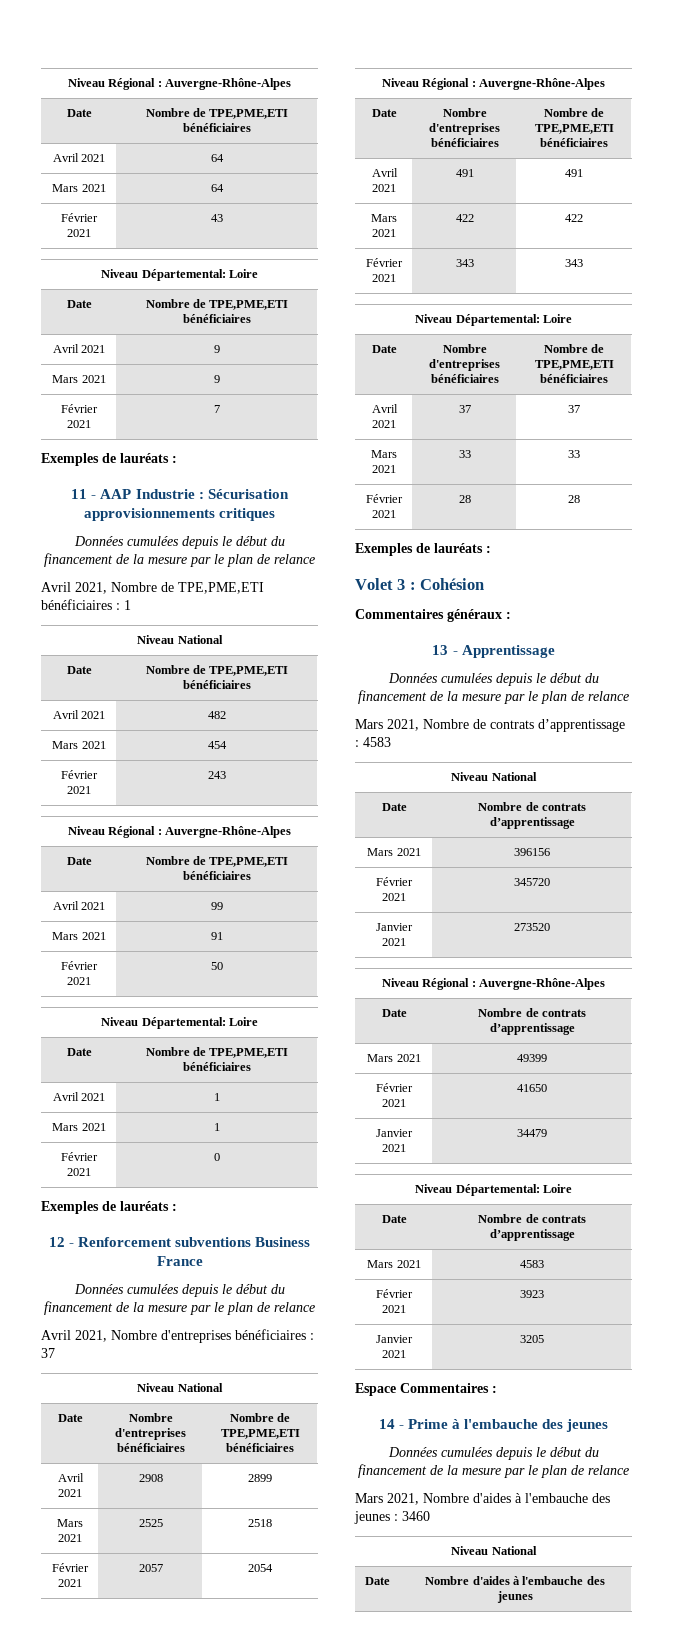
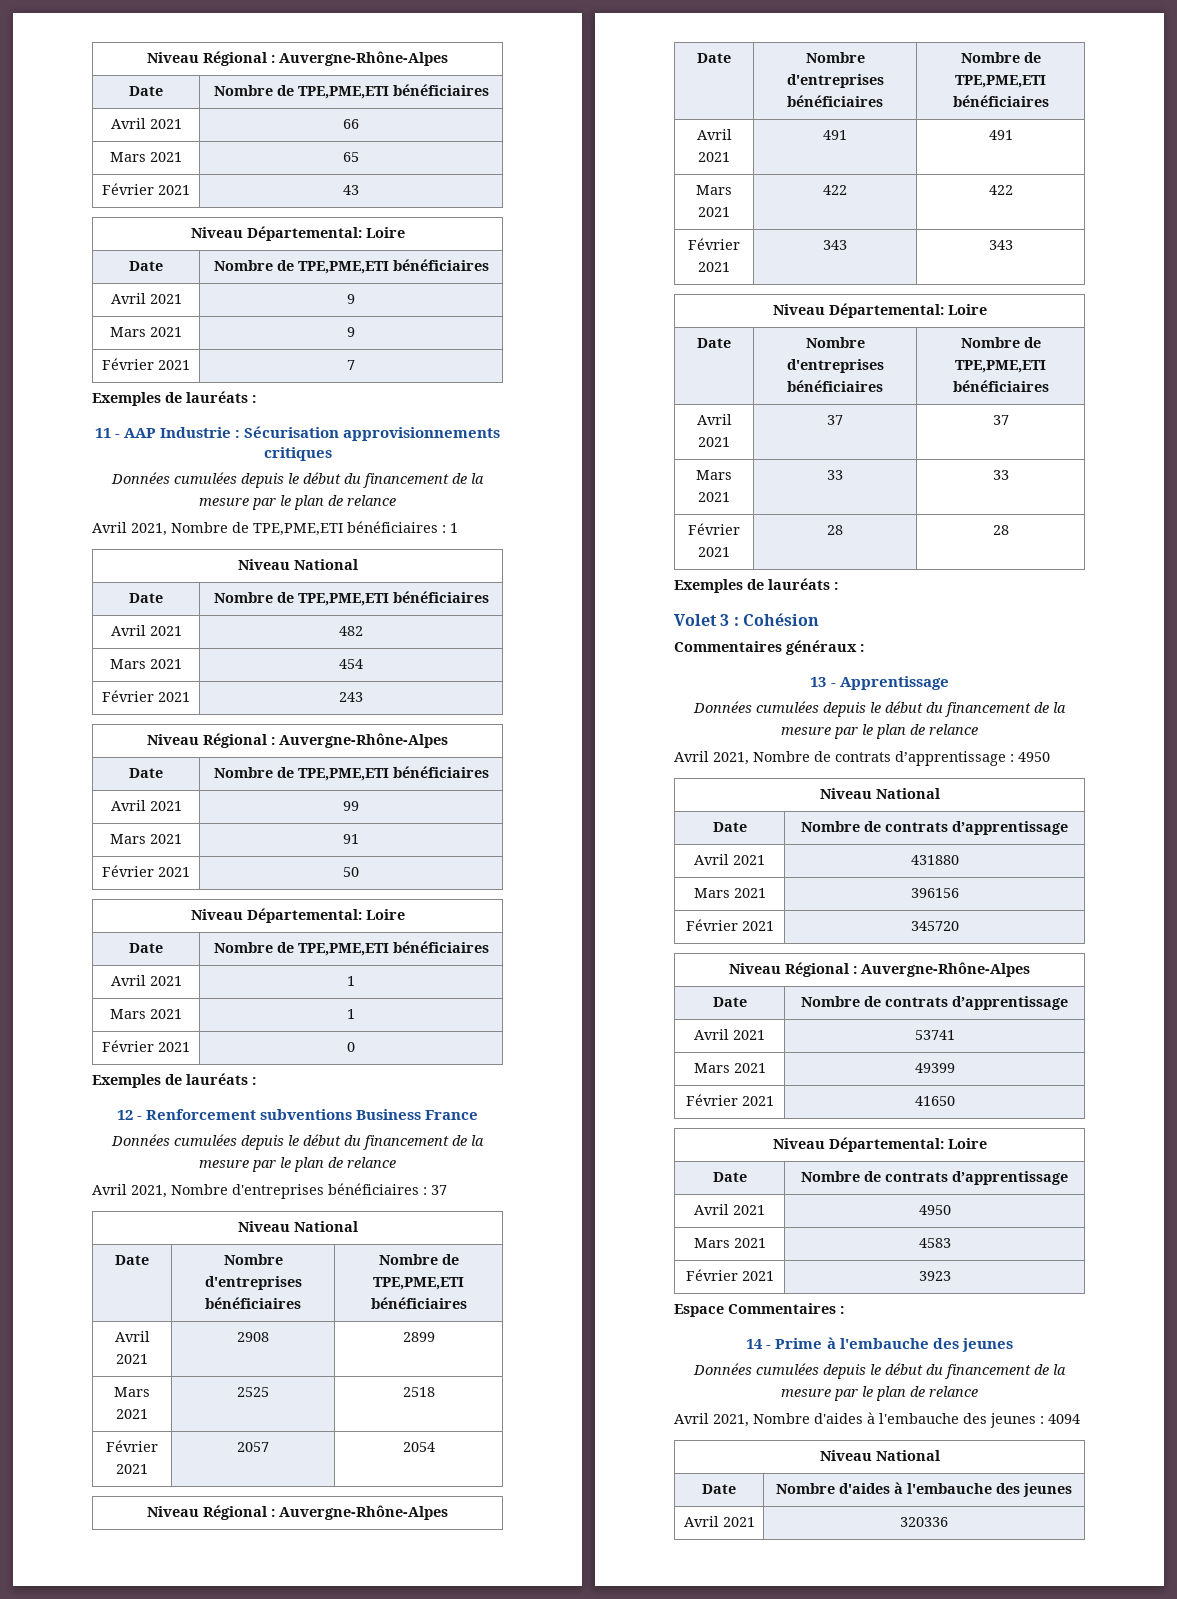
[211,154,224,162] [52,184,106,192] [211,184,224,192] 64 // Mars 2021 | 64 -> [343,119,359,129] [110,152,182,162] [343,152,359,162] 66 // Mars 2021 | 65
[355,719,383,729] Mars -> [674,751,709,762] Avril
[363,737,391,747] 4583 -> [1018,752,1050,762] 4950
(575, 823) none -> [694,854,765,865] [910,855,959,865] // Avril 2021 | 431880
[376,923,413,931] [382,938,406,946] [514,923,550,931] // Janvier 2021 | 273520 -> (959, 926) none
(575, 1029) none -> [694,1029,765,1040] [914,1030,955,1040] // Avril 2021 | 53741
[376,1129,413,1137] [382,1144,406,1152] [517,1129,547,1137] // Janvier 2021 | 34479 -> (955, 1101) none
(575, 1235) none -> [694,1204,765,1215] [918,1205,951,1215] // Avril 2021 | 4950
[376,1335,413,1343] [382,1350,406,1358] [520,1335,544,1343] // Janvier 2021 | 3205 -> (951, 1276) none
[355,1493,383,1503] Mars -> [674,1413,709,1424] Avril
[402,1511,430,1521] 3460 -> [1048,1414,1080,1424] 4094
(533, 1597) none -> [683,1516,755,1527] [900,1517,948,1527] // Avril 2021 | 320336

